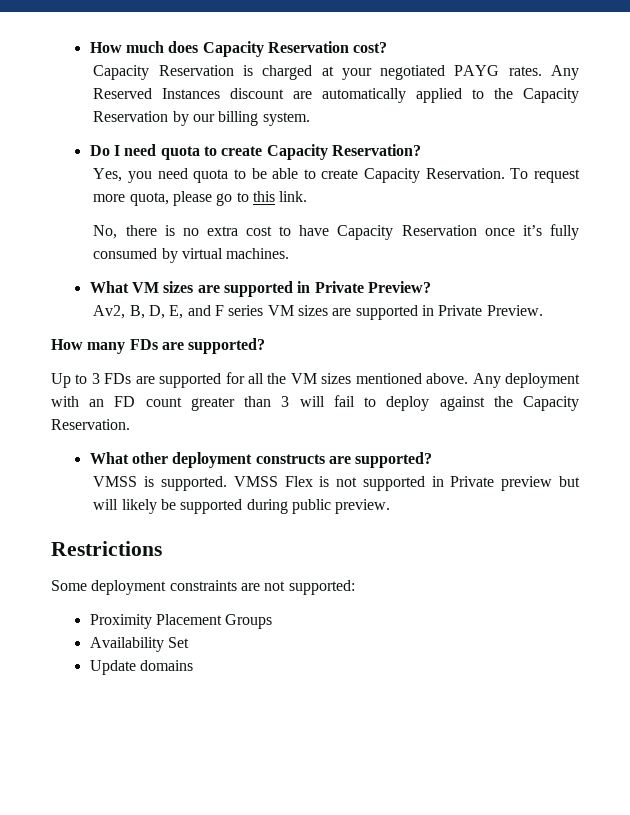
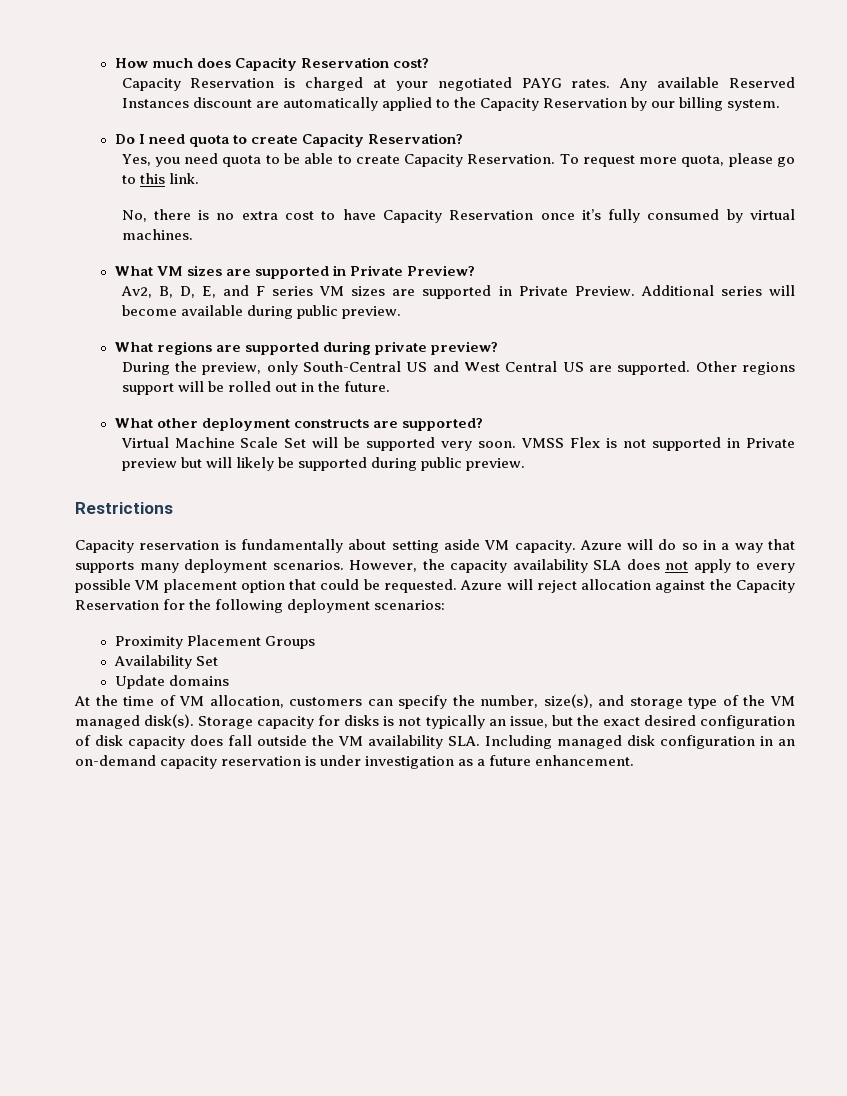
(579, 72) none -> [657,77,720,88] available
[51,338,266,354] [51,372,580,388] [51,395,579,411] [51,419,130,430] // How many FDs are supported? // Up to 3 FDs are supported for all the VM sizes mentioned above. Any deployment with an FD count greater than 3 will fail to deploy against the Capacity Reservation. -> [640,285,795,296] [121,305,401,319] [114,341,499,355] [121,361,795,375] [121,381,390,395] Additional series will become available during public preview. // What regions are supported during private preview? // During the preview, only South-Central US and West Central US are supported. Other regions support will be rolled out in the future.
[93,476,227,491] VMSS is supported. -> [120,437,517,451] Virtual Machine Scale Set will be supported very soon.
[51,580,355,595] Some deployment constraints are not supported: -> [75,539,795,553] [75,559,796,573] [75,579,796,593] [75,599,446,613] Capacity reservation is fundamentally about setting aside VM capacity. Azure will do so in a way that supports many deployment scenarios. However, the capacity availability SLA does not apply to every possible VM placement option that could be requested. Azure will reject allocation against the Capacity Reservation for the following deployment scenarios:
(194, 665) none -> [74,694,795,709] [75,714,796,729] [75,735,795,749] [75,755,635,769] // At the time of VM allocation, customers can specify the number, size(s), and storage type of the VM managed disk(s). Storage capacity for disks is not typically an issue, but the exact desired configuration of disk capacity does fall outside the VM availability SLA. Including managed disk configuration in an on-demand capacity reservation is under investigation as a future enhancement.

